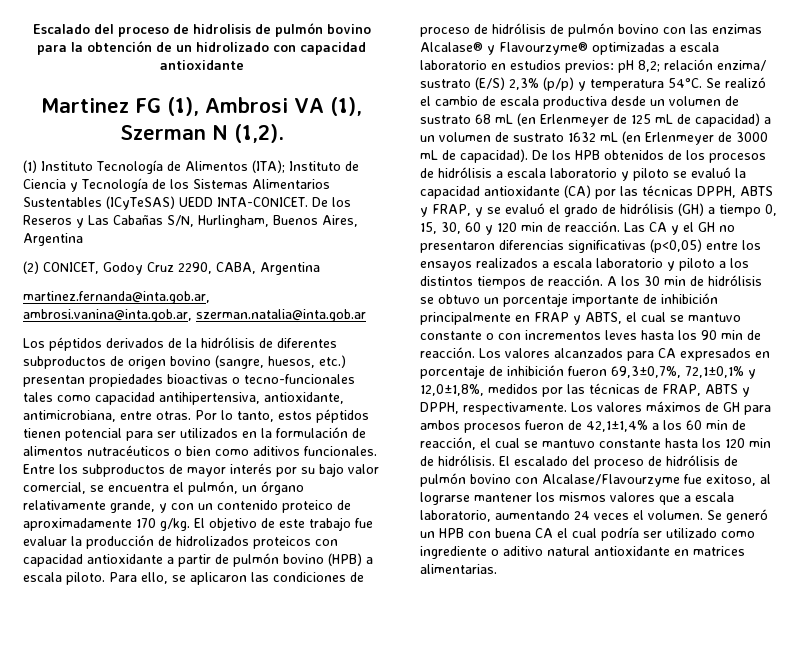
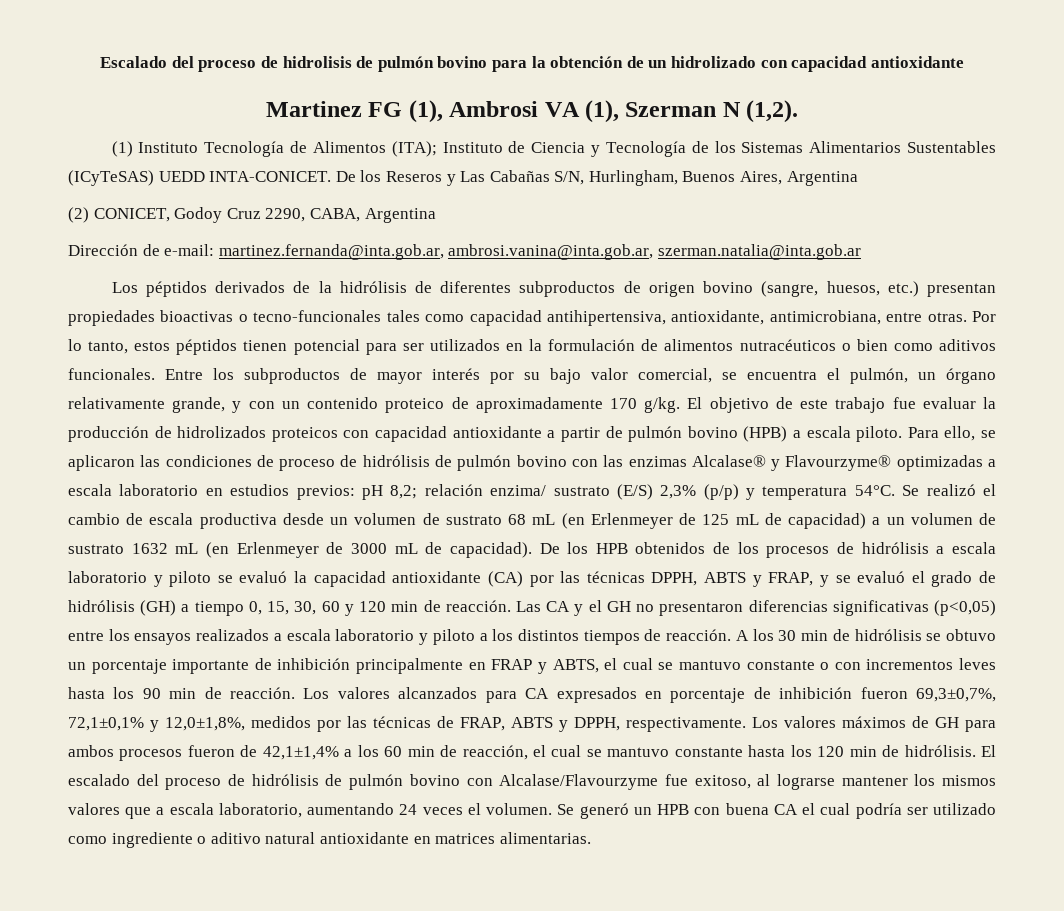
(320, 268) none -> [68,244,215,256] Dirección de e-mail:

